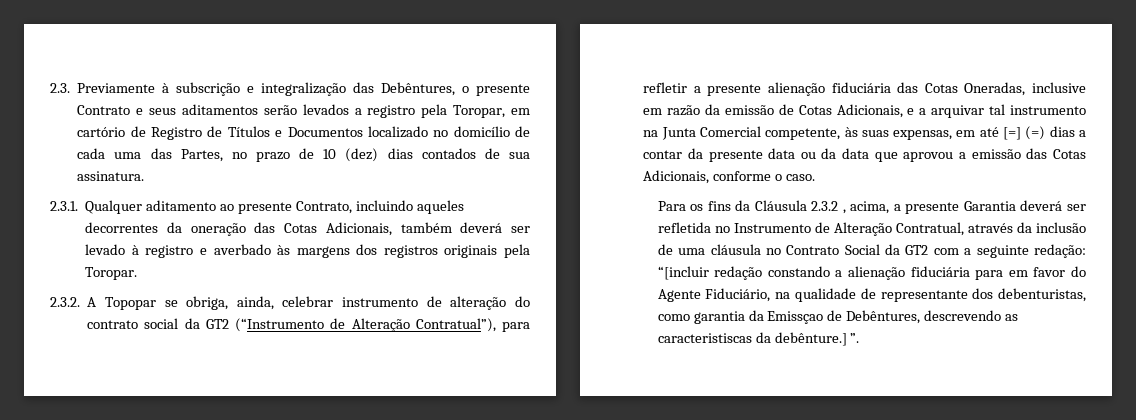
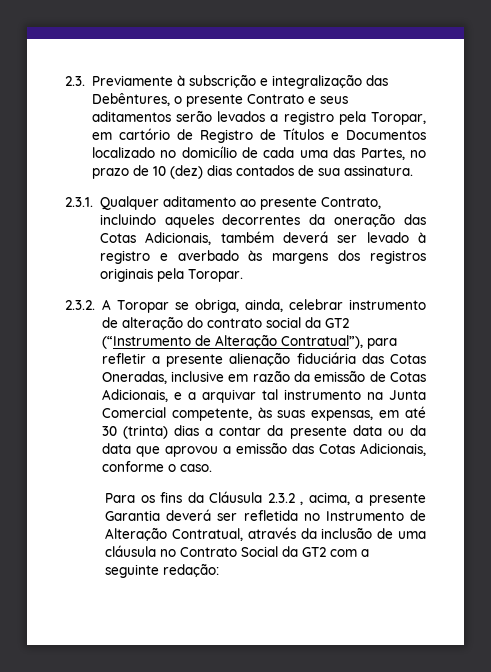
[104,297,156,310] Topopar -> [116,300,169,313] Toropar
[1003,126,1046,140] [=] (=) -> [101,425,168,439] 30 (trinta)
[657,266,1086,280] [657,288,1086,302] [657,310,1019,324] [657,332,860,346] “[incluir redação constando a alienação fiduciária para em favor do Agente Fiduciário, na qualidade de representante dos debenturistas, como garantia da Emissçao de Debêntures, descrevendo as caracteristiscas da debênture.] ”. -> (220, 570) none

